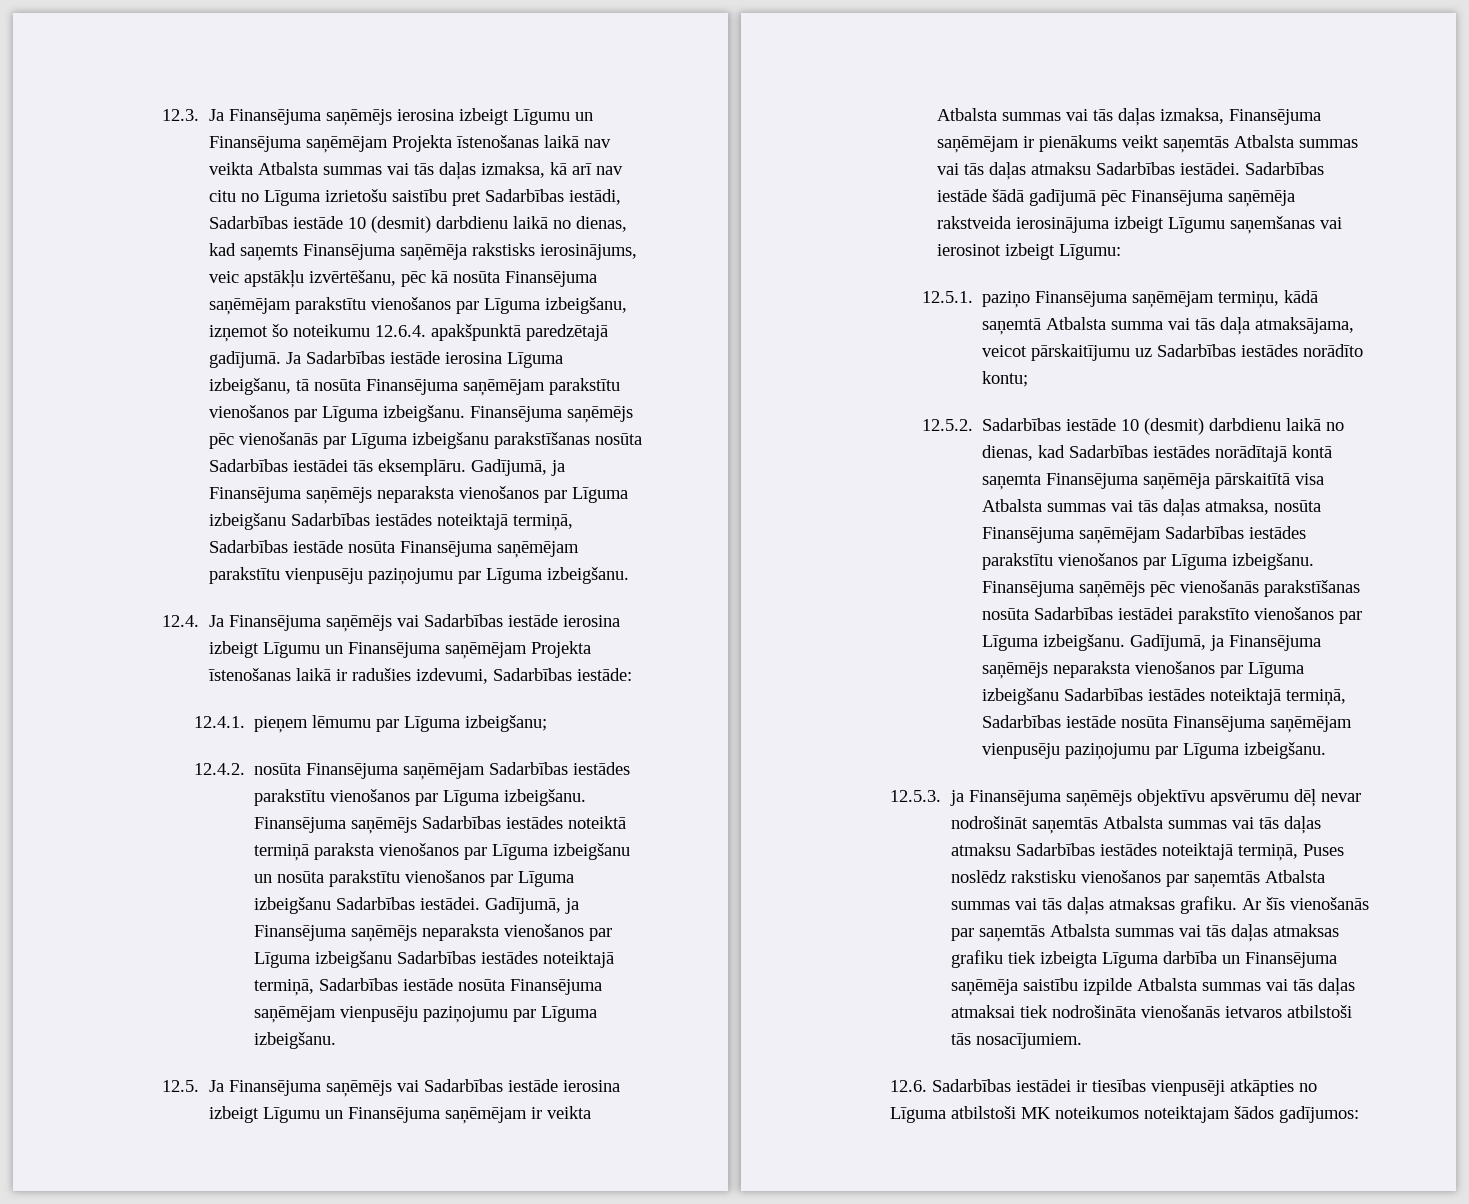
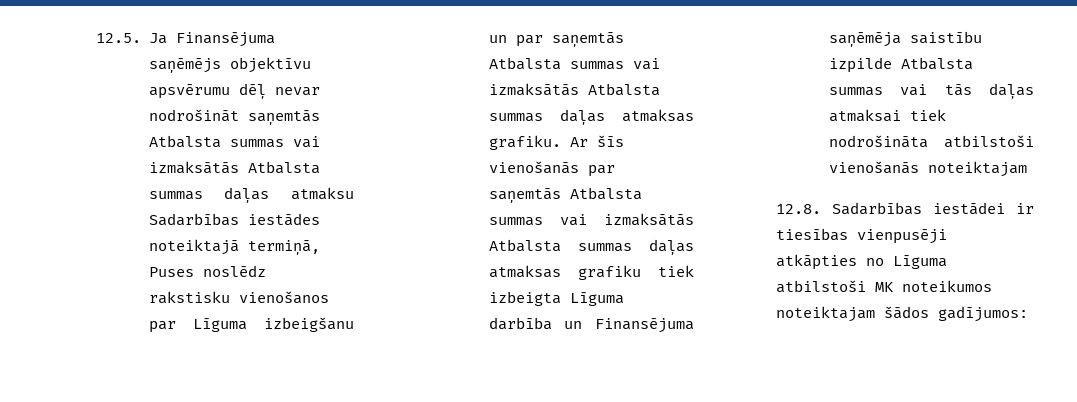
[162,108,593,126] [208,135,611,153] [208,162,623,180] [208,189,621,206] [208,216,627,233] [208,243,637,261] [208,270,597,288] [208,297,627,315] [208,324,608,342] [208,351,563,368] [208,378,620,396] [208,405,633,423] [208,432,642,449] [208,459,565,476] [208,486,628,504] [208,513,573,531] [208,540,579,558] [208,567,629,585] [162,614,620,632] [208,641,591,659] [207,668,632,684] [194,715,548,733] [194,762,631,780] [254,789,587,806] [254,816,627,834] [254,843,631,861] [254,870,575,887] [254,897,580,914] [254,924,613,942] [254,951,615,968] [254,978,603,996] [254,1006,598,1023] [254,1032,337,1049] [162,1079,620,1097] [208,1106,591,1124] [936,108,1321,126] [936,135,1358,153] [936,162,1324,180] [936,189,1295,207] [936,216,1342,234] [936,243,1121,260] [922,290,1319,308] [982,317,1355,335] [982,344,1364,361] [982,371,1029,387] [922,418,1345,435] [982,445,1333,462] [982,472,1325,490] [982,499,1322,517] [982,526,1307,544] [982,553,1315,570] [982,580,1361,598] [982,607,1363,624] [982,634,1322,651] [982,661,1305,679] [982,688,1347,706] [982,715,1353,733] [982,742,1327,760] [890,790,1132,807] 12.3. Ja Finansējuma saņēmējs ierosina izbeigt Līgumu un Finansējuma saņēmējam Projekta īstenošanas laikā nav veikta Atbalsta summas vai tās daļas izmaksa, kā arī nav citu no Līguma izrietošu saistību pret Sadarbības iestādi, Sadarbības iestāde 10 (desmit) darbdienu laikā no dienas, kad saņemts Finansējuma saņēmēja rakstisks ierosinājums, veic apstākļu izvērtēšanu, pēc kā nosūta Finansējuma saņēmējam parakstītu vienošanos par Līguma izbeigšanu, izņemot šo noteikumu 12.6.4. apakšpunktā paredzētajā gadījumā. Ja Sadarbības iestāde ierosina Līguma izbeigšanu, tā nosūta Finansējuma saņēmējam parakstītu vienošanos par Līguma izbeigšanu. Finansējuma saņēmējs pēc vienošanās par Līguma izbeigšanu parakstīšanas nosūta Sadarbības iestādei tās eksemplāru. Gadījumā, ja Finansējuma saņēmējs neparaksta vienošanos par Līguma izbeigšanu Sadarbības iestādes noteiktajā termiņā, Sadarbības iestāde nosūta Finansējuma saņēmējam parakstītu vienpusēju paziņojumu par Līguma izbeigšanu. // 12.4. Ja Finansējuma saņēmējs vai Sadarbības iestāde ierosina izbeigt Līgumu un Finansējuma saņēmējam Projekta īstenošanas laikā ir radušies izdevumi, Sadarbības iestāde: // 12.4.1. pieņem lēmumu par Līguma izbeigšanu; // 12.4.2. nosūta Finansējuma saņēmējam Sadarbības iestādes parakstītu vienošanos par Līguma izbeigšanu. Finansējuma saņēmējs Sadarbības iestādes noteiktā termiņā paraksta vienošanos par Līguma izbeigšanu un nosūta parakstītu vienošanos par Līguma izbeigšanu Sadarbības iestādei. Gadījumā, ja Finansējuma saņēmējs neparaksta vienošanos par Līguma izbeigšanu Sadarbības iestādes noteiktajā termiņā, Sadarbības iestāde nosūta Finansējuma saņēmējam vienpusēju paziņojumu par Līguma izbeigšanu. // 12.5. Ja Finansējuma saņēmējs vai Sadarbības iestāde ierosina izbeigt Līgumu un Finansējuma saņēmējam ir veikta Atbalsta summas vai tās daļas izmaksa, Finansējuma saņēmējam ir pienākums veikt saņemtās Atbalsta summas vai tās daļas atmaksu Sadarbības iestādei. Sadarbības iestāde šādā gadījumā pēc Finansējuma saņēmēja rakstveida ierosinājuma izbeigt Līgumu saņemšanas vai ierosinot izbeigt Līgumu: // 12.5.1. paziņo Finansējuma saņēmējam termiņu, kādā saņemtā Atbalsta summa vai tās daļa atmaksājama, veicot pārskaitījumu uz Sadarbības iestādes norādīto kontu; // 12.5.2. Sadarbības iestāde 10 (desmit) darbdienu laikā no dienas, kad Sadarbības iestādes norādītajā kontā saņemta Finansējuma saņēmēja pārskaitītā visa Atbalsta summas vai tās daļas atmaksa, nosūta Finansējuma saņēmējam Sadarbības iestādes parakstītu vienošanos par Līguma izbeigšanu. Finansējuma saņēmējs pēc vienošanās parakstīšanas nosūta Sadarbības iestādei parakstīto vienošanos par Līguma izbeigšanu. Gadījumā, ja Finansējuma saņēmējs neparaksta vienošanos par Līguma izbeigšanu Sadarbības iestādes noteiktajā termiņā, Sadarbības iestāde nosūta Finansējuma saņēmējam vienpusēju paziņojumu par Līguma izbeigšanu. // 12.5.3. ja Finansējuma saņēmējs -> [96,32,275,47] [148,58,221,73] 12.5. Ja Finansējuma saņēmējs
[1258,817,1279,829] tās -> [148,161,320,174] [148,191,203,200] izmaksātās Atbalsta summas
[1193,870,1325,888] [950,898,1062,910] saņemtās Atbalsta summas vai tās -> [192,317,354,332] [488,32,624,47] [488,57,660,70] [488,83,660,96] [488,113,543,122] Līguma izbeigšanu un par saņemtās Atbalsta summas vai izmaksātās Atbalsta summas
[1205,925,1226,937] tās -> [604,213,694,226] [488,239,632,252] izmaksātās Atbalsta summas
[1140,1005,1352,1018] [950,1033,1082,1049] [890,1080,928,1092] vienošanās ietvaros atbilstoši tās nosacījumiem. // 12.6. -> [944,135,1034,148] [828,161,1027,177] [776,204,822,214] atbilstoši vienošanās noteiktajam // 12.8.

